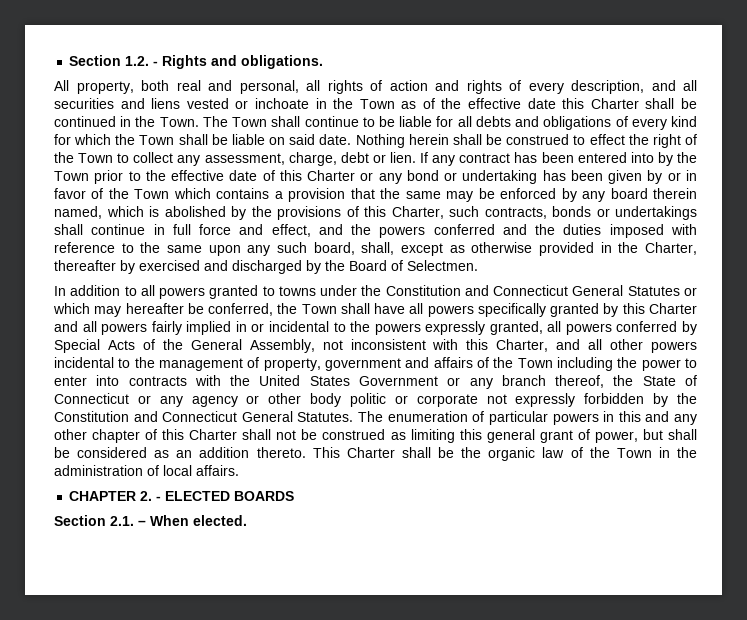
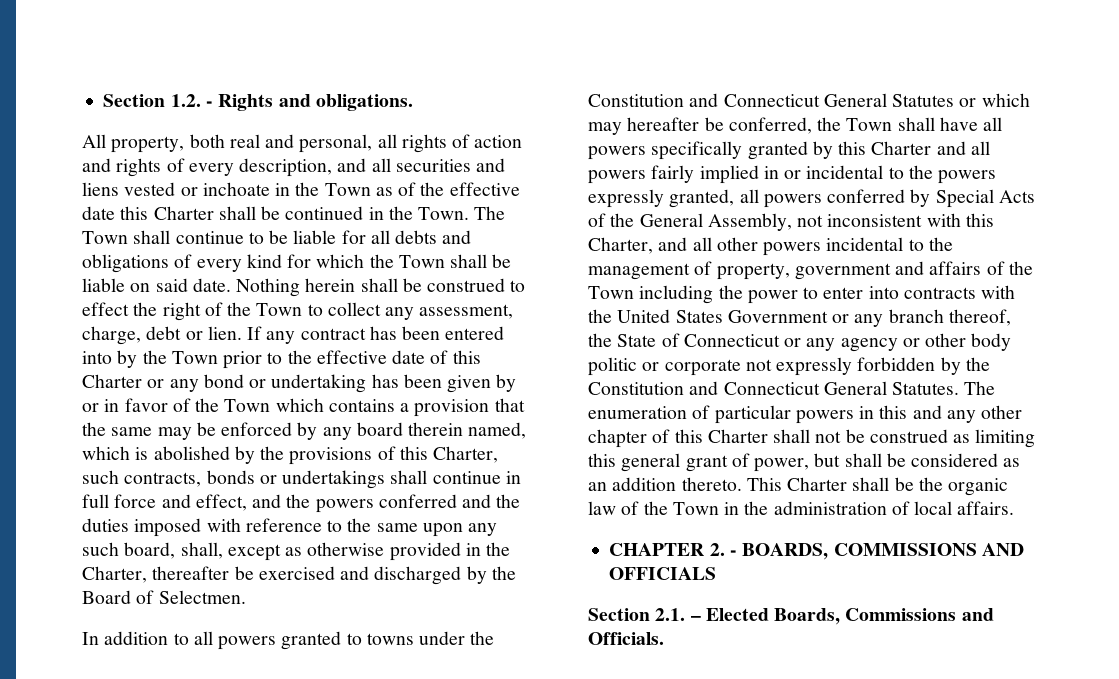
[120,260,135,274] by -> [234,566,254,580] be
[165,491,295,501] ELECTED BOARDS -> [742,543,1024,560] [609,567,717,580] BOARDS, COMMISSIONS AND OFFICIALS
[150,515,247,526] When elected. -> [705,608,994,625] [588,632,664,645] Elected Boards, Commissions and Officials.

